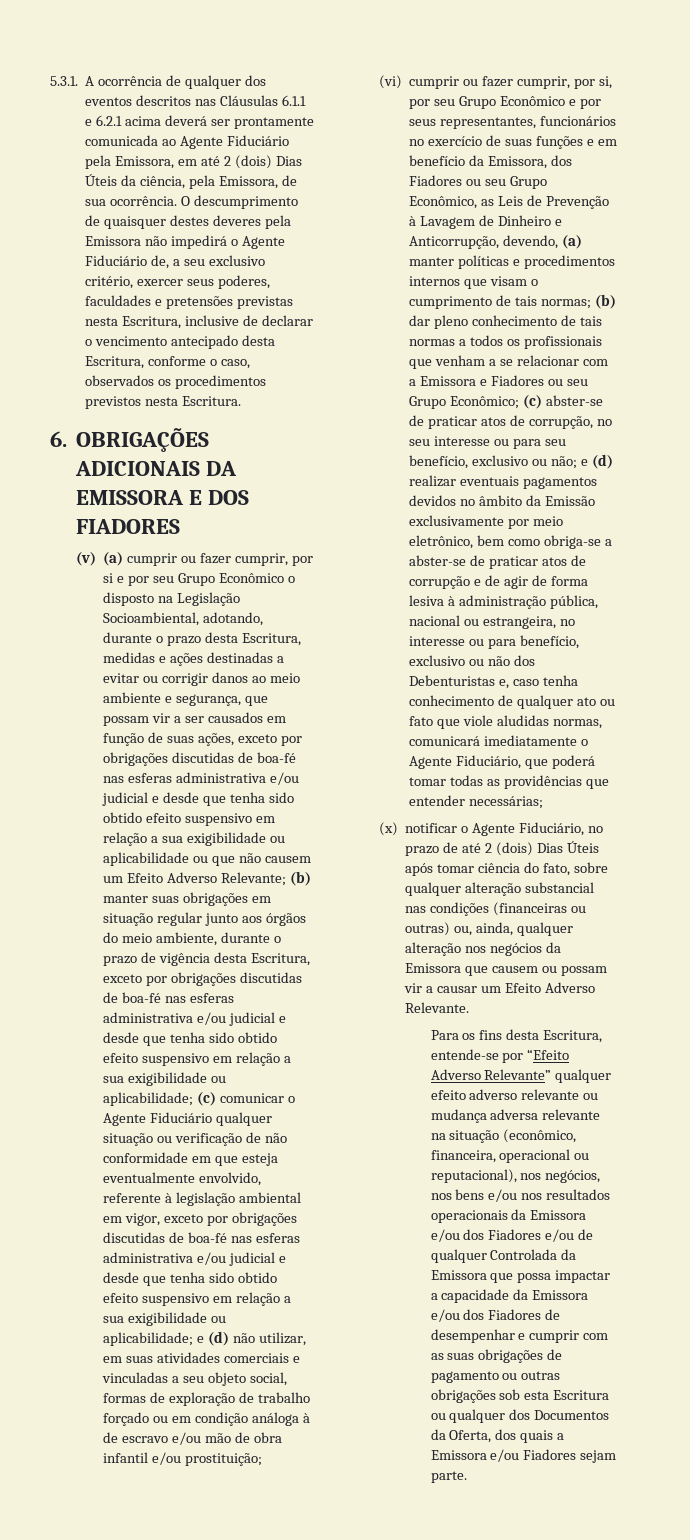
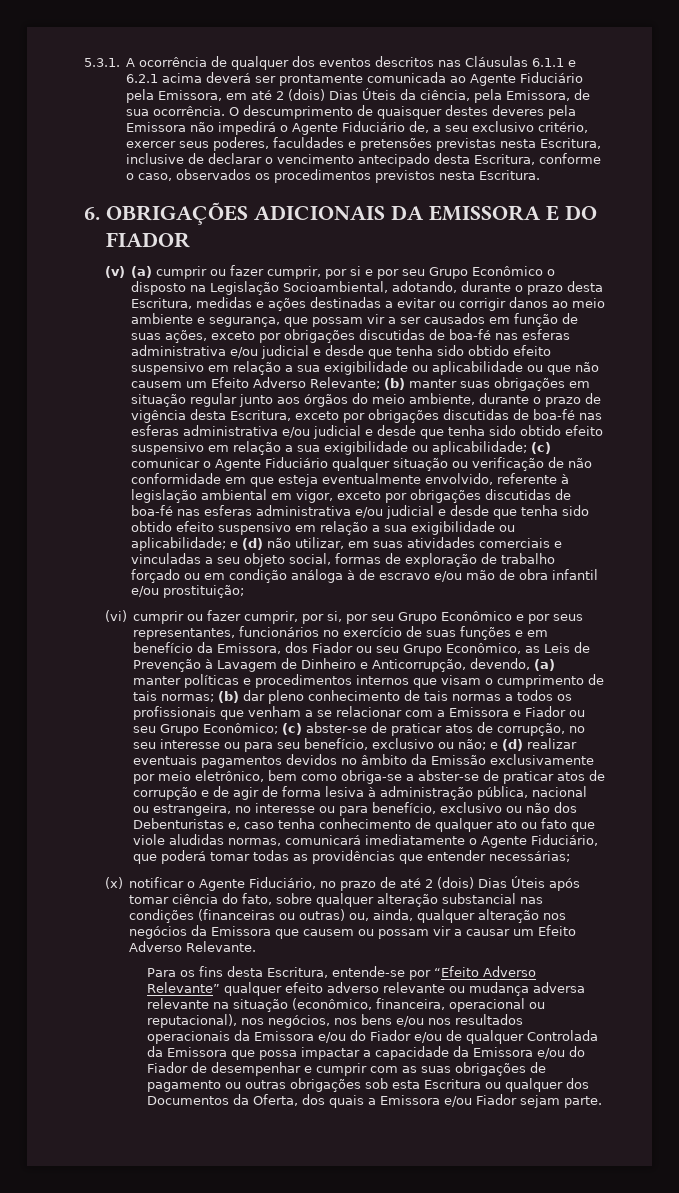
[207,490,249,505] [75,519,180,534] DOS FIADORES -> [565,205,598,220] [106,232,191,248] DO FIADOR
[409,175,463,186] Fiadores -> [312,642,354,653] Fiador
[490,375,544,386] Fiadores -> [525,706,567,717] Fiador
[463,1229,542,1240] dos Fiadores -> [349,1030,411,1041] do Fiador
[463,1309,542,1320] dos Fiadores -> [568,1046,585,1057] [146,1062,188,1073] do Fiador
[523,1449,577,1460] Fiadores -> [475,1094,517,1105] Fiador

